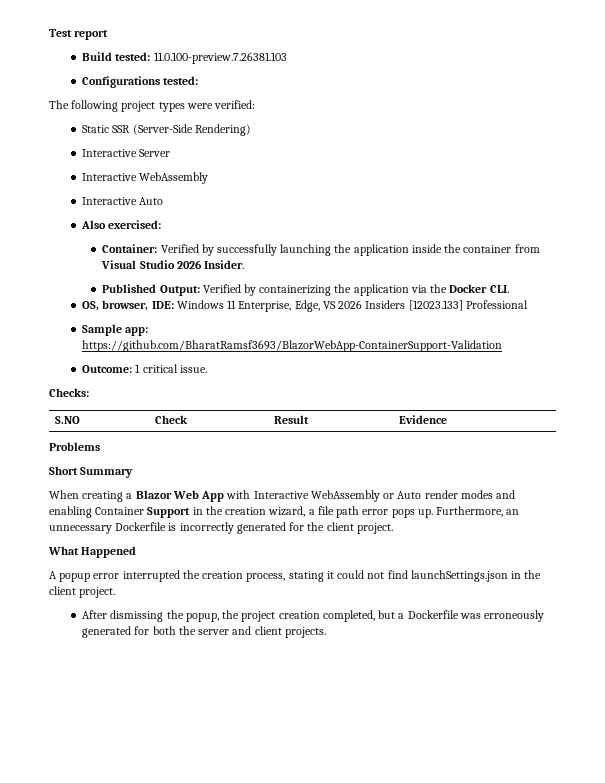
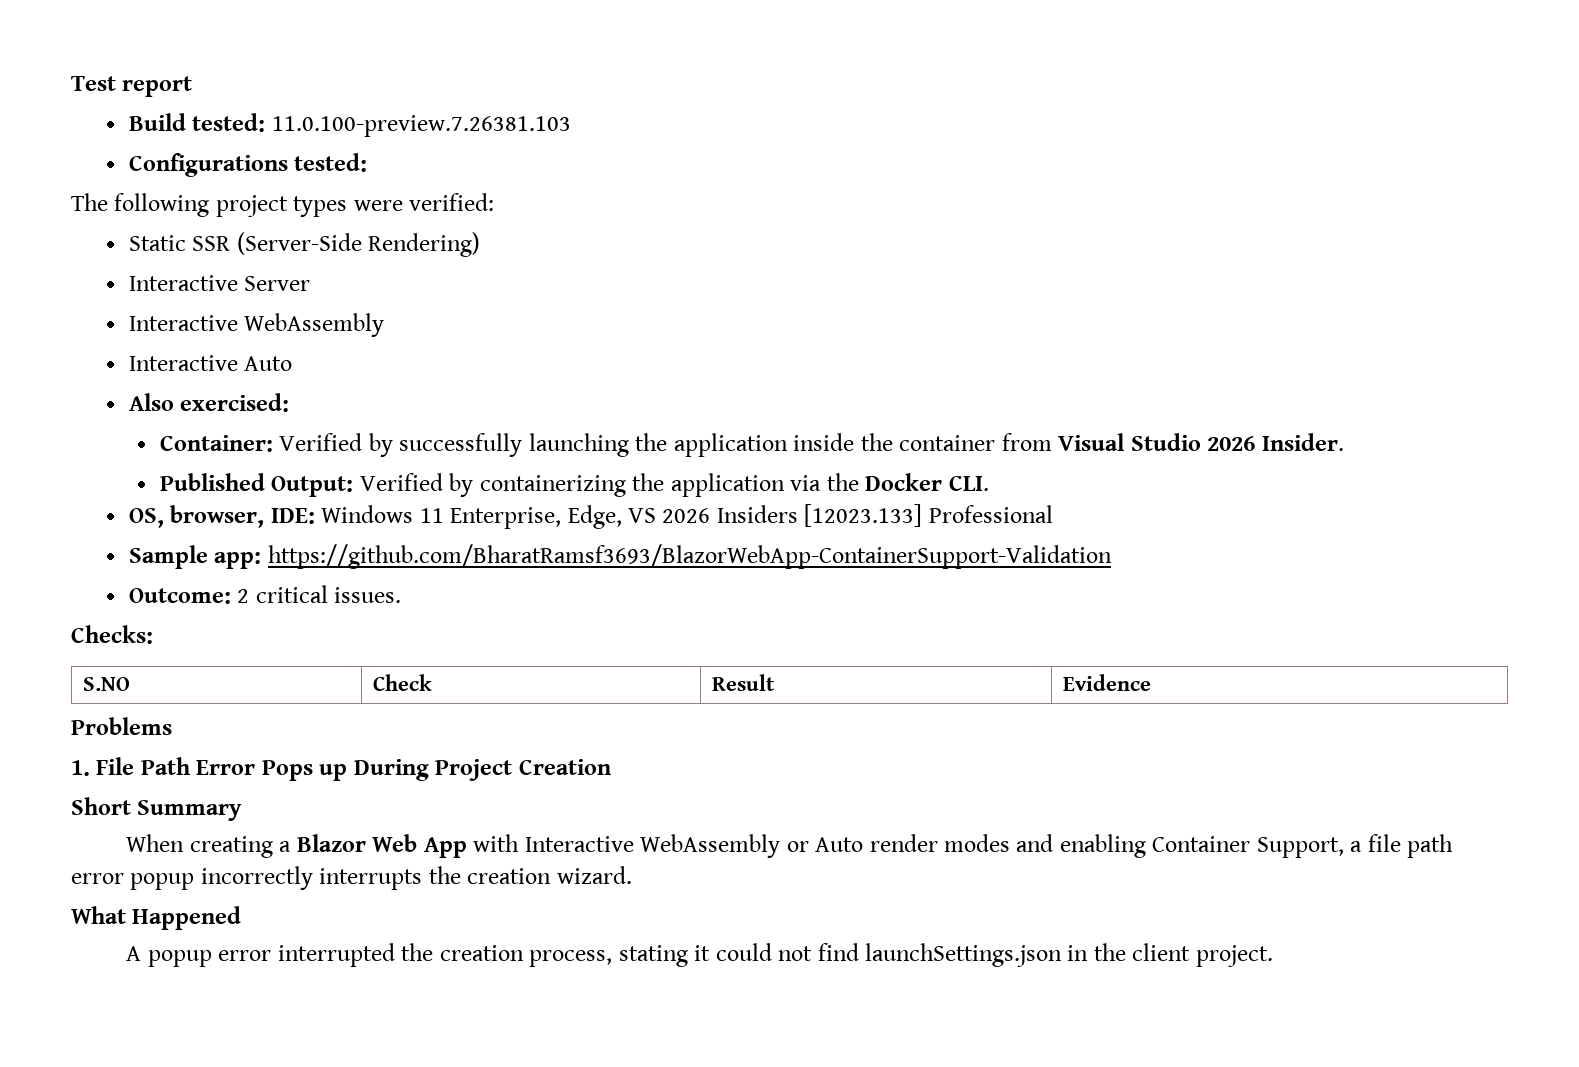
[135,364,207,373] 1 critical issue. -> [237,585,402,603] 2 critical issues.
(100, 446) none -> [71,757,611,781] // 1. File Path Error Pops up During Project Creation
[147,506,520,518] [49,522,393,534] Support in the creation wizard, a file path error pops up. Furthermore, an unnecessary Dockerfile is incorrectly generated for the client project. -> [1256,834,1454,858] [71,866,632,890] Support, a file path error popup incorrectly interrupts the creation wizard.
[82,610,545,622] [82,626,326,638] // After dismissing the popup, the project creation completed, but a Dockerfile was erroneously generated for both the server and client projects. -> (1273, 956) none

